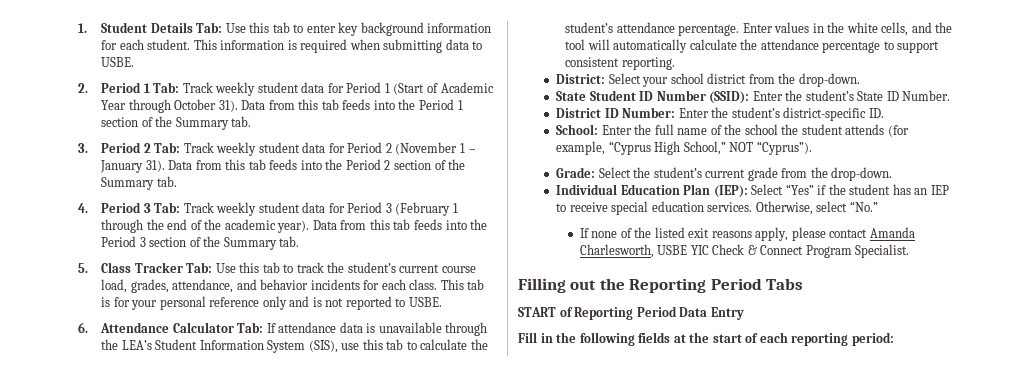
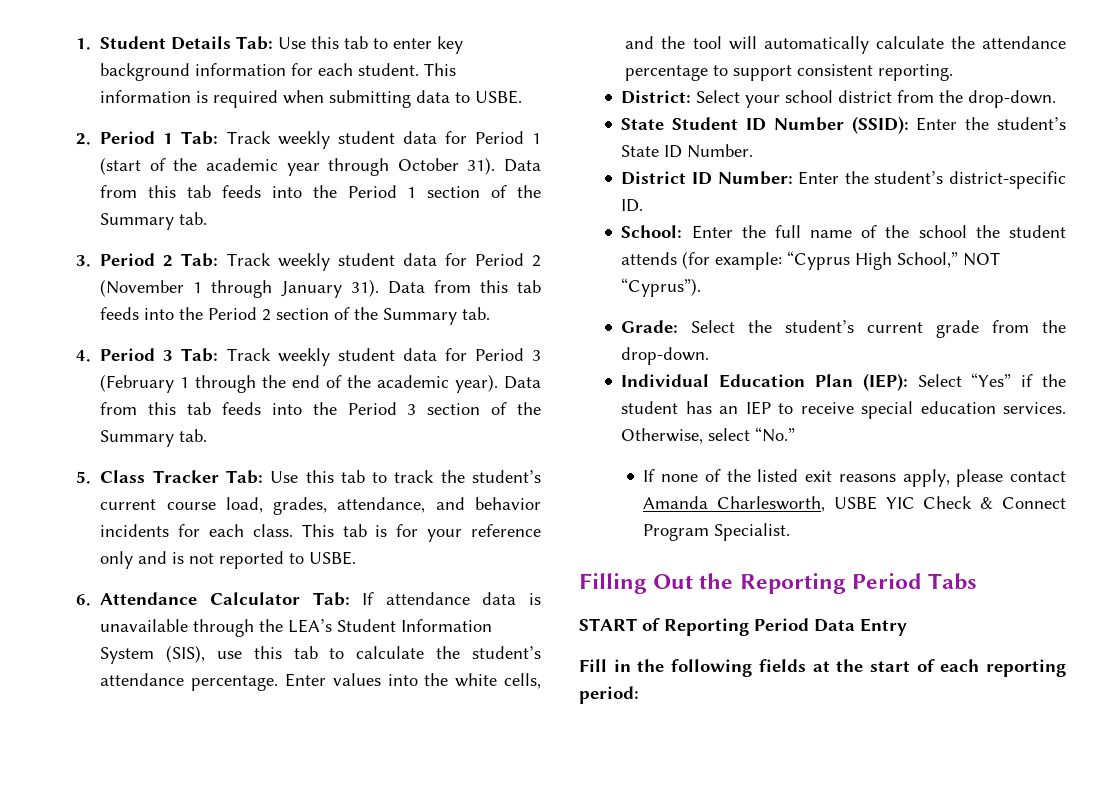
[393,82,494,95] [101,100,127,110] (Start of Academic Year -> [100,157,320,176] (start of the academic year
[468,149,476,153] – -> [211,280,273,298] through
[159,296,206,310] personal -> (463, 535) none
[812,23,824,33] in -> [387,674,418,686] into
[555,141,605,155] example, -> [715,252,783,270] example:
[570,280,597,290] out -> [653,574,694,589] Out

